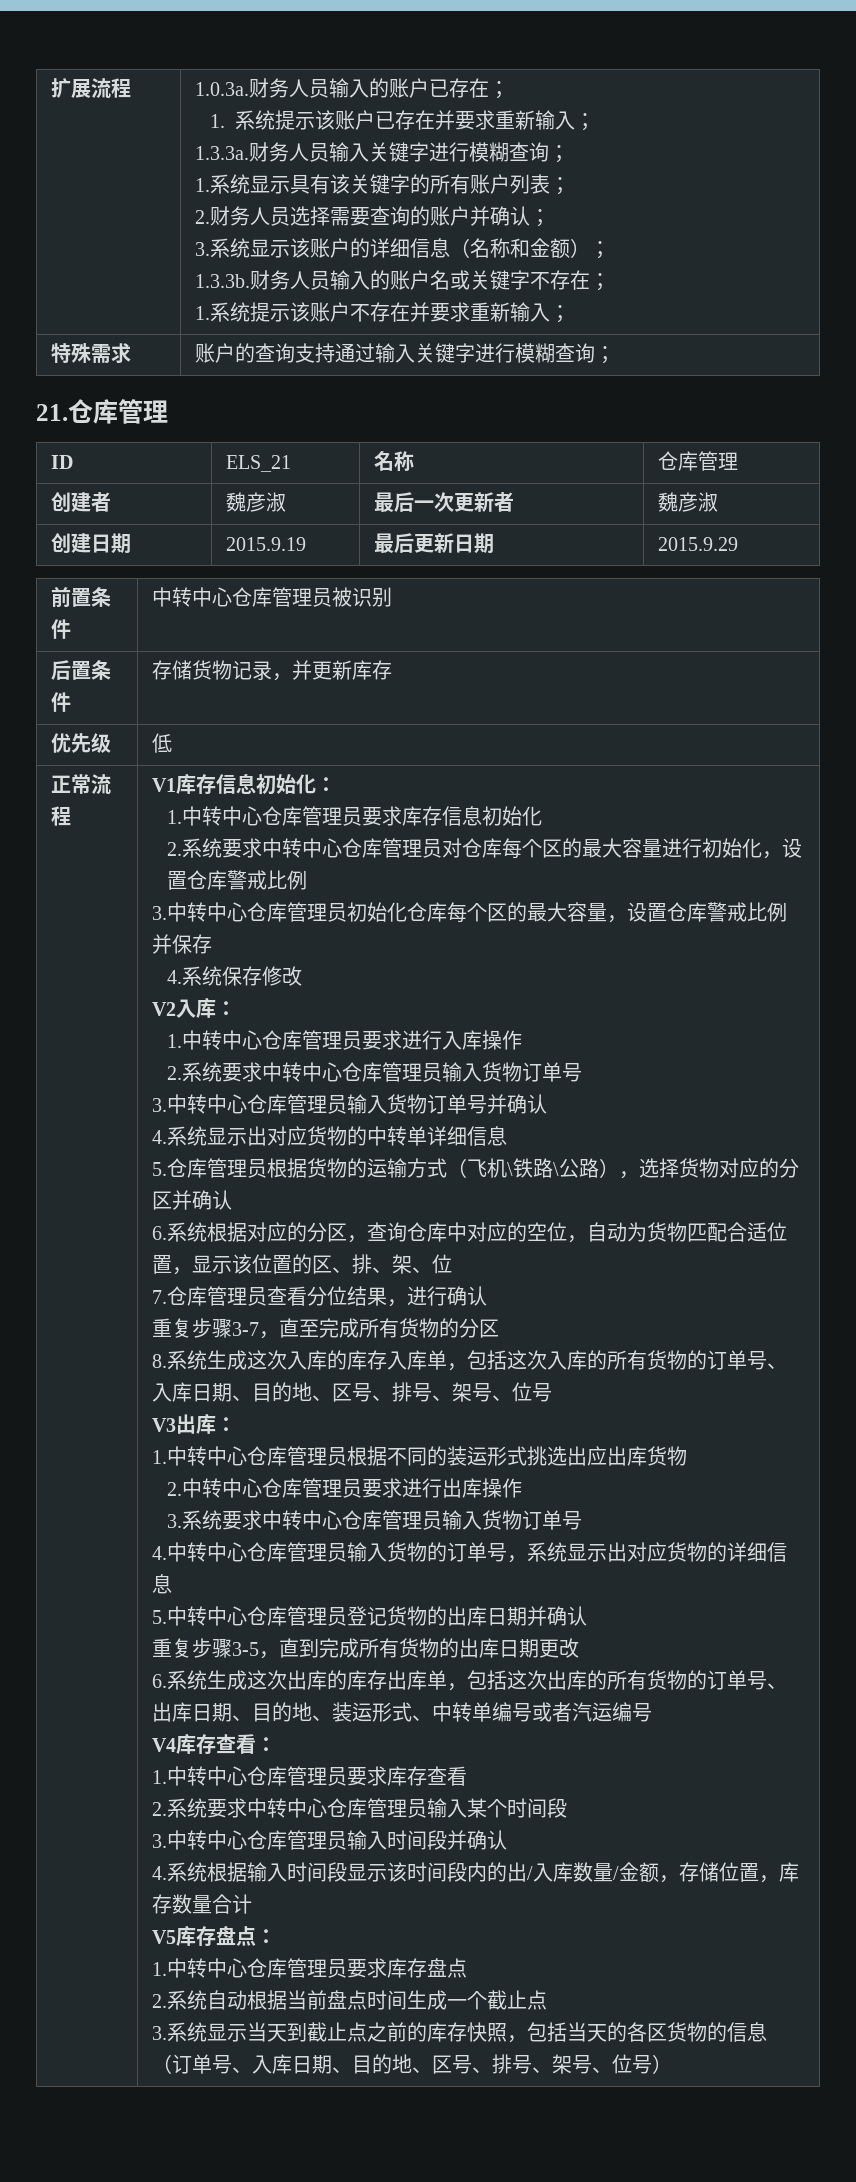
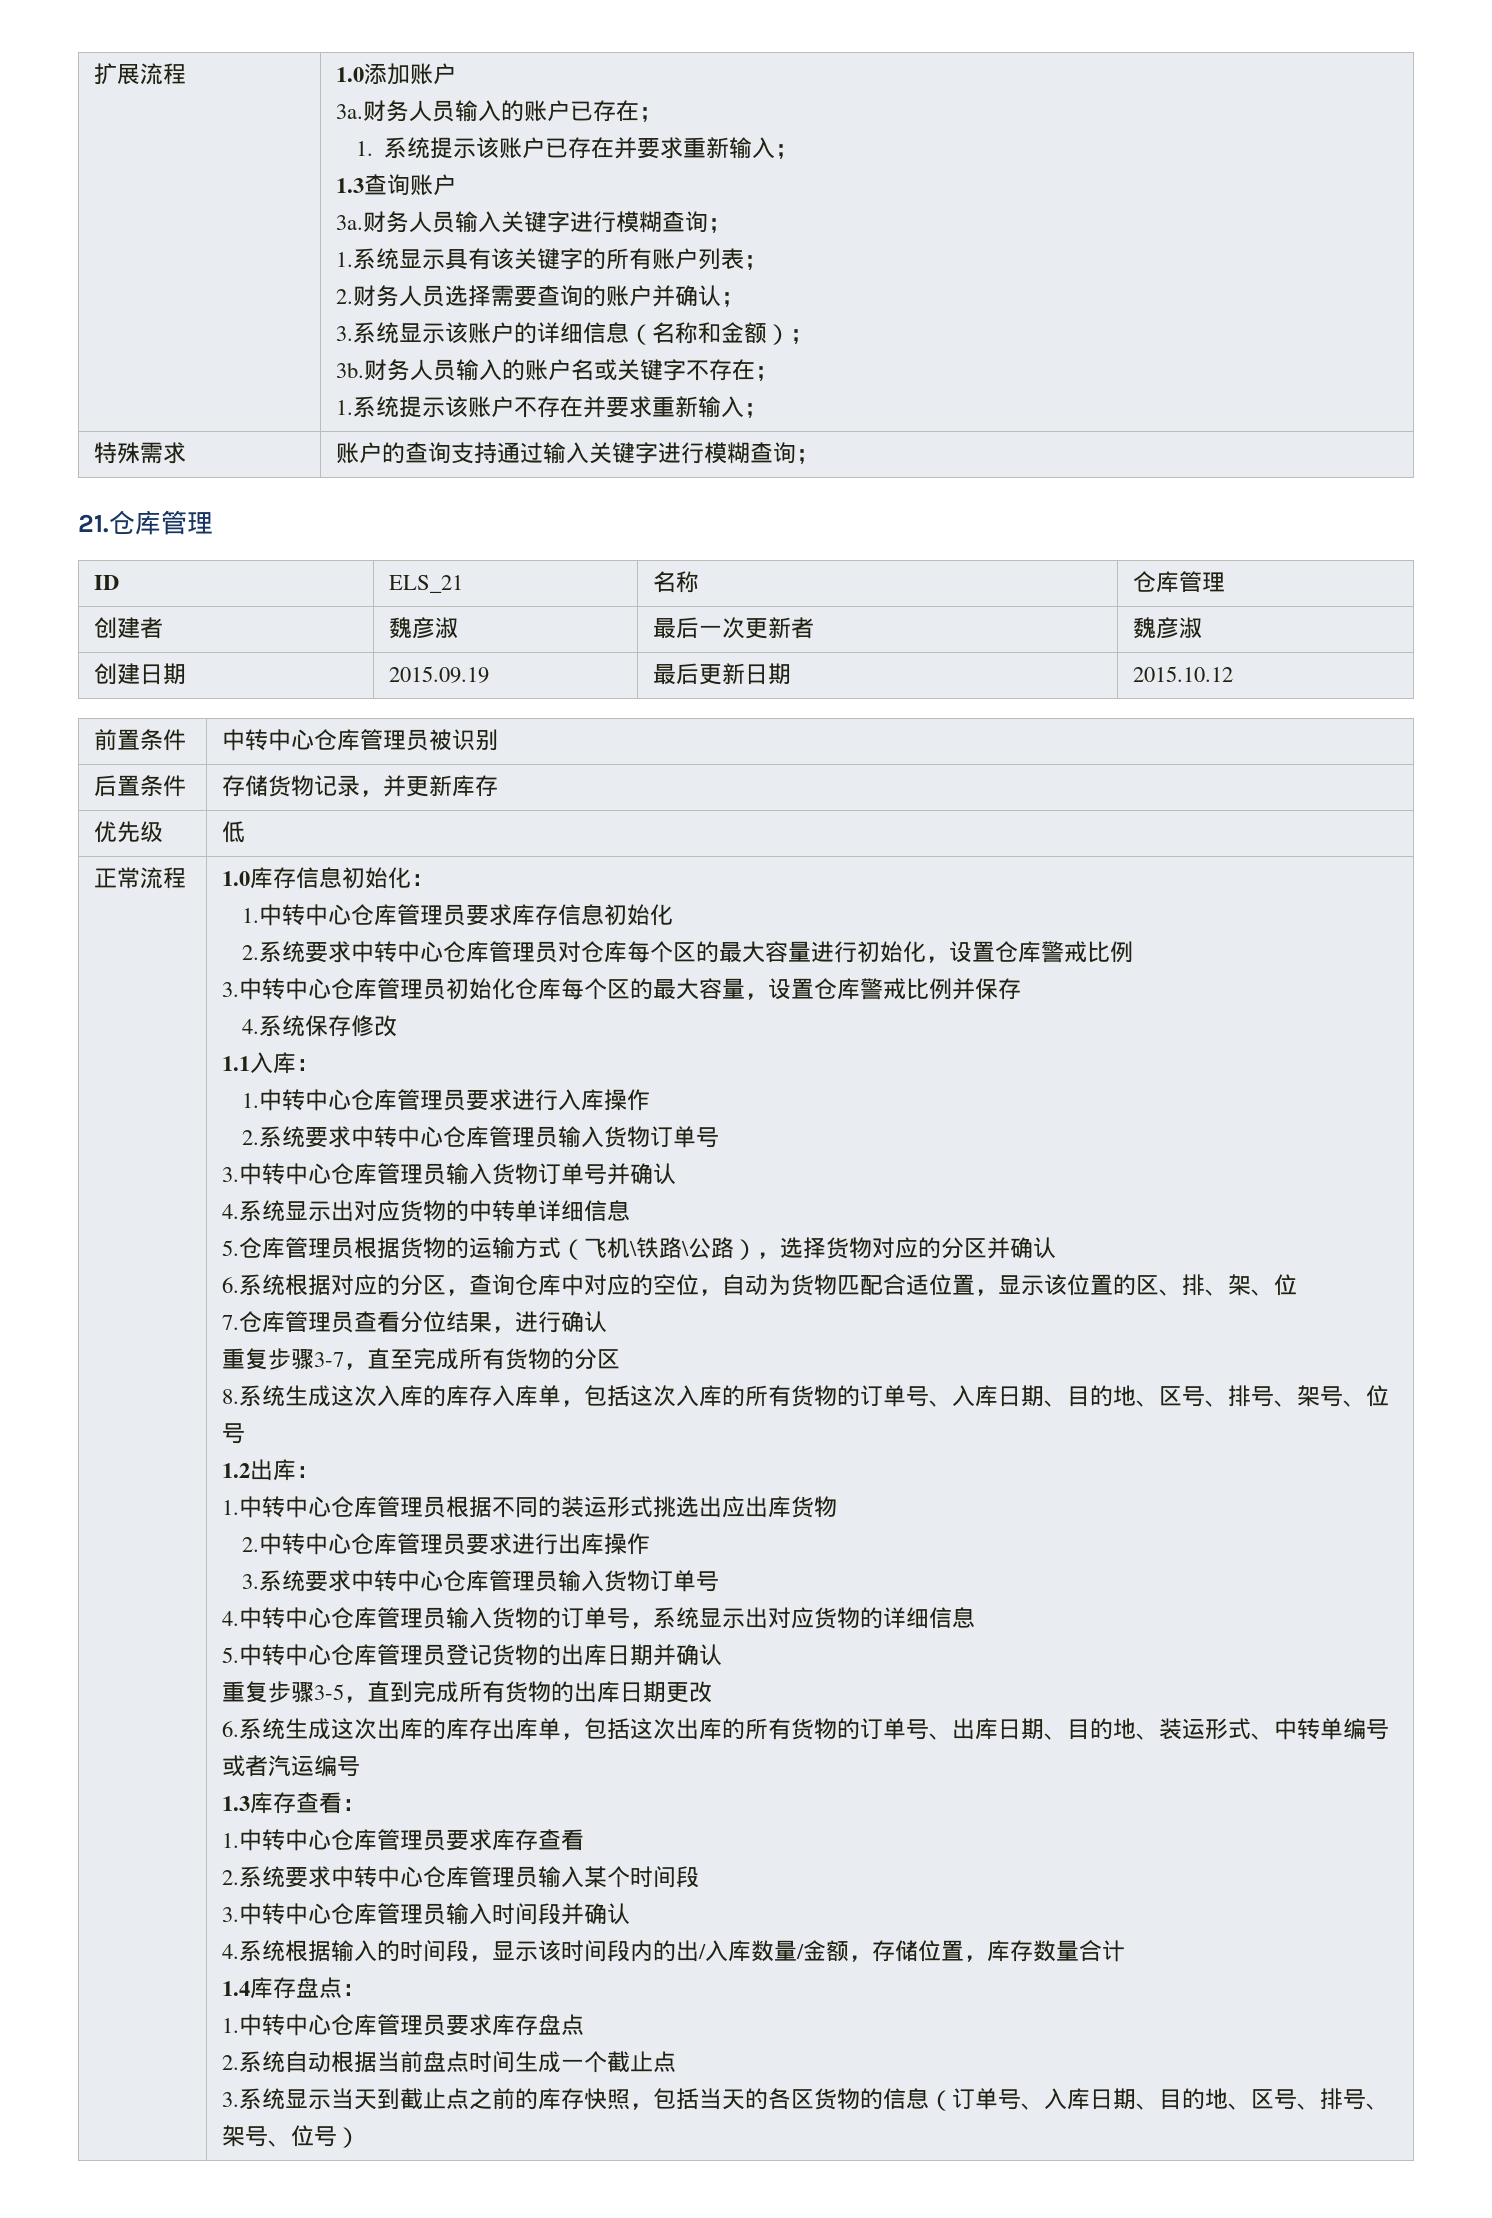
[194,82,249,96] 1.0.3a. -> [335,63,456,85] [335,104,363,119] 1.0添加账户 // 3a.
[194,146,249,160] 1.3.3a. -> [335,174,456,196] [335,215,363,230] 1.3查询账户 // 3a.
[194,274,250,288] 1.3.3b. -> [335,362,364,378] 3b.
[225,537,306,551] 2015.9.19 -> [388,666,489,683] 2015.09.19
[657,537,738,551] 2015.9.29 -> [1132,666,1233,682] 2015.10.12
[151,778,176,792] V1 -> [221,871,250,886] 1.0
[151,1002,176,1016] V2 -> [221,1056,250,1071] 1.1
[151,1418,176,1432] V3 -> [221,1463,250,1478] 1.2
[151,1738,176,1752] V4 -> [221,1796,250,1811] 1.3
[286,1862,347,1882] 时间段 -> [376,1940,492,1962] 的时间段，
[151,1930,176,1944] V5 -> [221,1981,250,1996] 1.4

